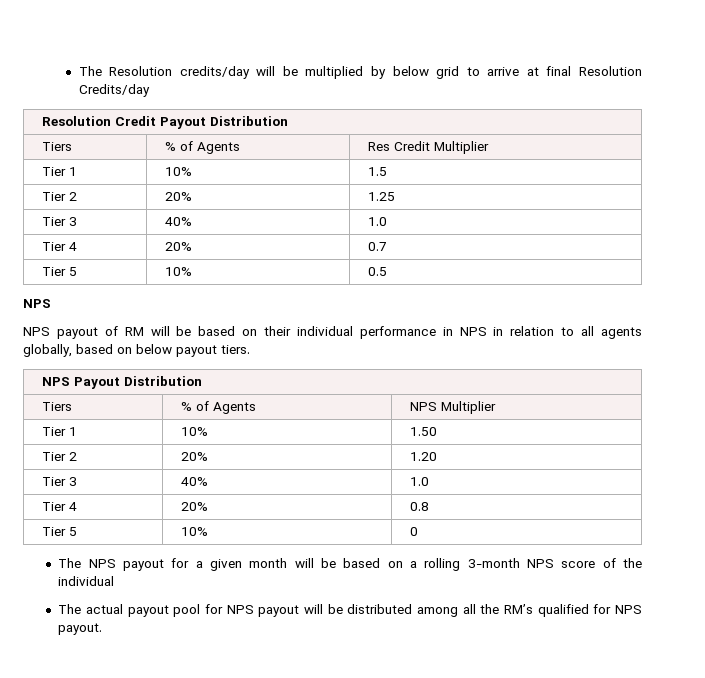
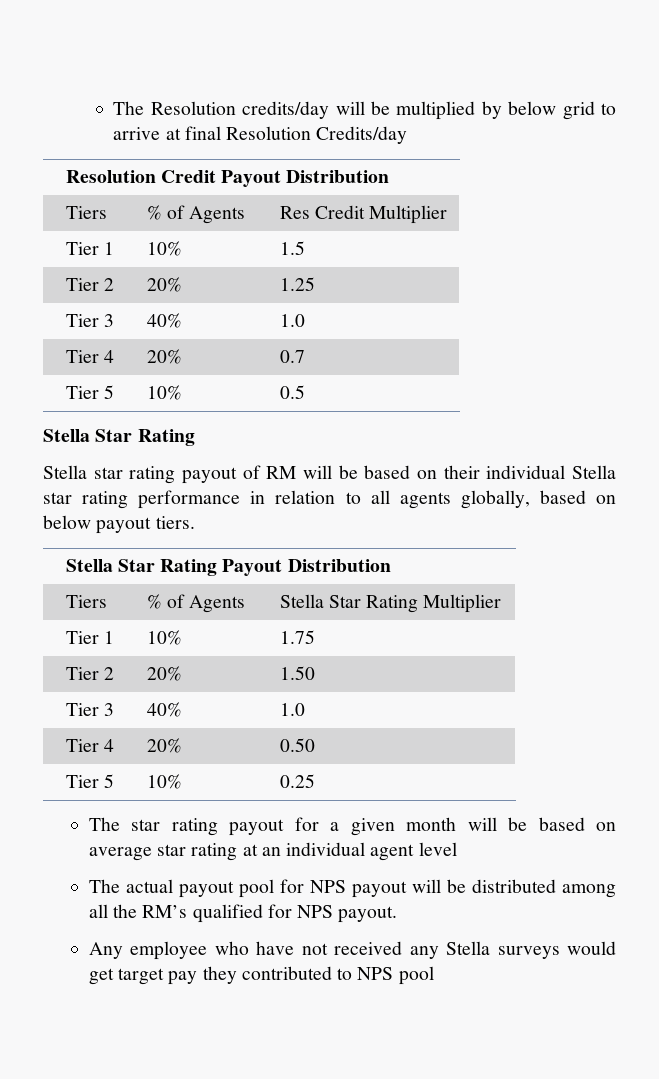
[23,299,51,308] [23,327,50,336] NPS // NPS -> [43,429,195,446] [43,465,176,484] Stella Star Rating // Stella star rating
[359,326,487,339] performance in NPS -> [572,465,616,479] [43,490,241,509] Stella star rating performance
[42,376,203,389] [42,402,73,411] [181,401,257,414] [410,401,497,414] [42,427,78,436] [181,427,209,436] [410,427,438,436] [42,452,78,461] [181,452,209,461] [410,452,438,461] [42,477,78,486] [181,477,209,486] [410,477,430,486] [42,502,78,511] [181,502,209,511] [410,502,430,511] [42,527,78,536] [181,527,209,536] [410,527,419,536] [58,558,116,568] NPS Payout Distribution // Tiers | % of Agents | NPS Multiplier // Tier 1 | 10% | 1.50 // Tier 2 | 20% | 1.20 // Tier 3 | 40% | 1.0 // Tier 4 | 20% | 0.8 // Tier 5 | 10% | 0 // The NPS -> [65,559,391,576] [65,595,107,608] [146,594,246,613] [279,594,502,613] [65,631,114,644] [146,630,182,645] [279,630,315,644] [65,667,114,680] [146,666,182,681] [279,666,315,680] [65,703,114,716] [146,702,182,717] [279,703,305,716] [65,739,114,752] [146,738,182,753] [279,738,315,752] [65,774,114,788] [146,774,182,789] [279,774,315,788] [88,817,218,836] Stella Star Rating Payout Distribution // Tiers | % of Agents | Stella Star Rating Multiplier // Tier 1 | 10% | 1.75 // Tier 2 | 20% | 1.50 // Tier 3 | 40% | 1.0 // Tier 4 | 20% | 0.50 // Tier 5 | 10% | 0.25 // The star rating
[409,558,642,571] [58,576,115,586] a rolling 3-month NPS score of the individual -> [88,842,457,861] average star rating at an individual agent level
(103, 629) none -> [88,941,616,960] [88,966,434,985] // Any employee who have not received any Stella surveys would get target pay they contributed to NPS pool

